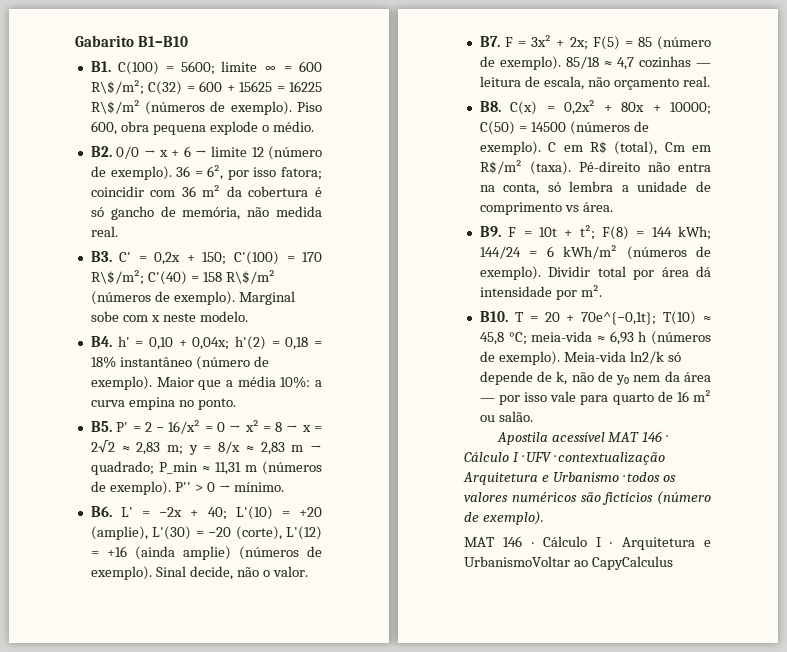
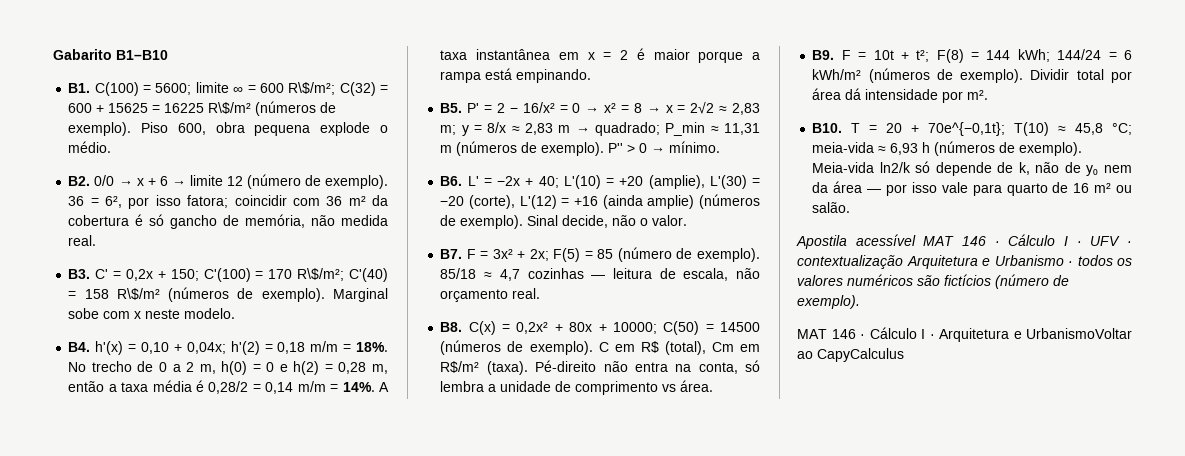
[117,336,130,347] h' -> [95,341,124,355] h'(x)
[314,341,322,347] [90,356,269,370] [90,376,323,390] [90,397,236,410] = 18% instantâneo (número de exemplo). Maior que a média 10%: a curva empina no ponto. -> [310,341,388,352] [68,361,389,375] [68,380,390,394] [440,48,761,63] [440,68,592,83] m/m = 18%. No trecho de 0 a 2 m, h(0) = 0 e h(2) = 0,28 m, então a taxa média é 0,28/2 = 0,14 m/m = 14%. A taxa instantânea em x = 2 é maior porque a rampa está empinando.

